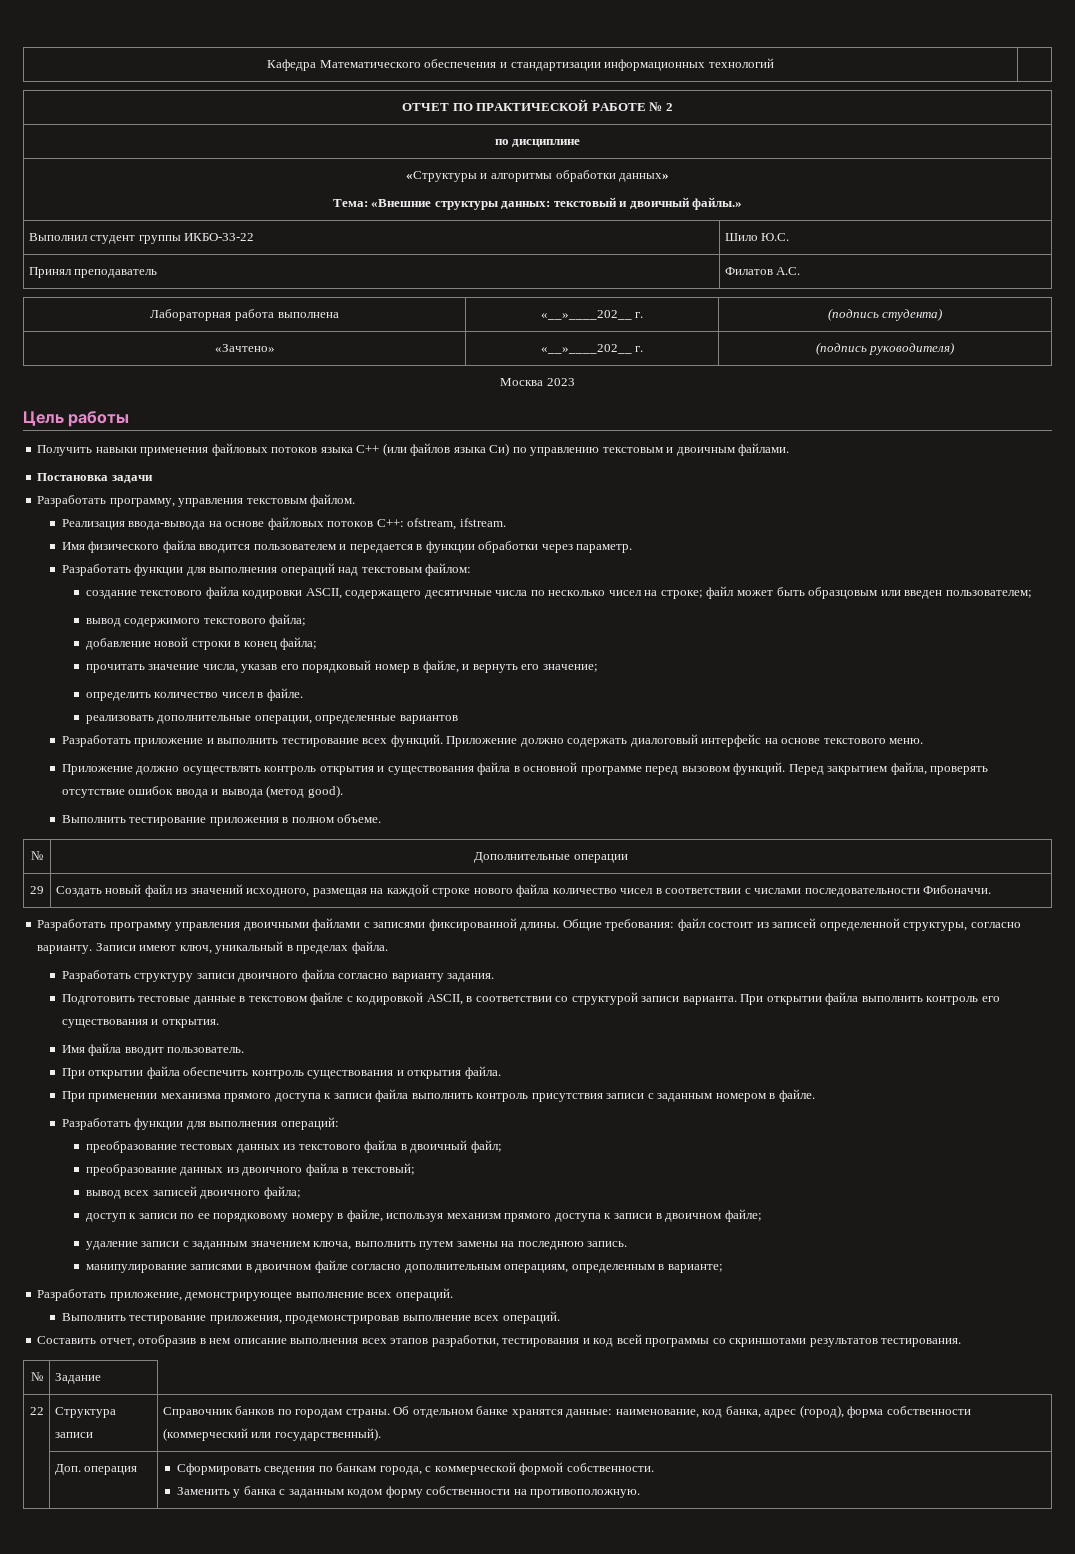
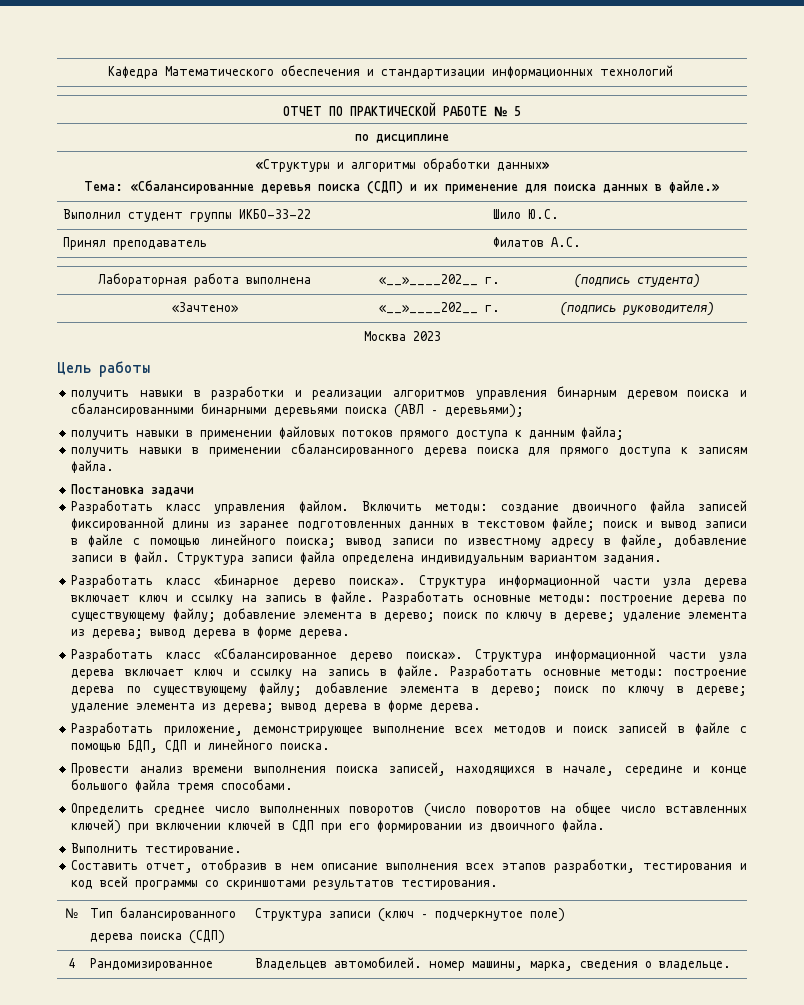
[665,103,673,111] 2 -> [514,106,521,116] 5
[371,197,743,210] «Внешние структуры данных: текстовый и двоичный файлы.» -> [129,180,720,194] «Сбалансированные деревья поиска (СДП) и их применение для поиска данных в файле.»
[37,443,790,456] [37,473,153,483] [37,494,356,507] [61,517,506,530] [61,540,633,553] [61,563,472,576] [85,586,1032,599] [85,614,307,627] [85,637,318,650] [85,660,598,673] [85,688,303,701] [85,715,458,724] [61,734,924,747] [61,762,989,775] [61,785,343,798] [61,814,382,826] [31,851,43,860] [474,852,628,863] [30,886,44,894] [55,884,992,897] [37,918,1021,931] [37,941,388,954] [61,969,495,982] [61,992,1000,1005] [61,1019,219,1028] [61,1043,245,1056] [61,1066,501,1079] [61,1089,815,1102] [61,1117,339,1130] [85,1140,502,1153] [85,1163,415,1176] [85,1186,301,1199] [85,1209,762,1222] [85,1241,628,1250] [85,1260,723,1273] Получить навыки применения файловых потоков языка С++ (или файлов языка Си) по управлению текстовым и двоичным файлами. // Постановка задачи // Разработать программу, управления текстовым файлом. // Реализация ввода-вывода на основе файловых потоков С++: ofstream, ifstream. // Имя физического файла вводится пользователем и передается в функции обработки через параметр. // Разработать функции для выполнения операций над текстовым файлом: // создание текстового файла кодировки ASCII, содержащего десятичные числа по несколько чисел на строке; файл может быть образцовым или введен пользователем; // вывод содержимого текстового файла; // добавление новой строки в конец файла; // прочитать значение числа, указав его порядковый номер в файле, и вернуть его значение; // определить количество чисел в файле. // реализовать дополнительные операции, определенные вариантов // Разработать приложение и выполнить тестирование всех функций. Приложение должно содержать диалоговый интерфейс на основе текстового меню. // Приложение должно осуществлять контроль открытия и существования файла в основной программе перед вызовом функций. Перед закрытием файла, проверять отсутствие ошибок ввода и вывода (метод good). // Выполнить тестирование приложения в полном объеме. // № | Дополнительные операции // 29 | Создать новый файл из значений исходного, размещая на каждой строке нового файла количество чисел в соответствии с числами последовательности Фибоначчи. // Разработать программу управления двоичными файлами с записями фиксированной длины. Общие требования: файл состоит из записей определенной структуры, согласно варианту. Записи имеют ключ, уникальный в пределах файла. // Разработать структуру записи двоичного файла согласно варианту задания. // Подготовить тестовые данные в текстовом файле с кодировкой ASCII, в соответствии со структурой записи варианта. При открытии файла выполнить контроль его существования и открытия. // Имя файла вводит пользователь. // При открытии файла обеспечить контроль существования и открытия файла. // При применении механизма прямого доступа к записи файла выполнить контроль присутствия записи с заданным номером в файле. // Разработать функции для выполнения операций: // преобразование тестовых данных из текстового файла в двоичный файл; // преобразование данных из двоичного файла в текстовый; // вывод всех записей двоичного файла; // доступ к записи по ее порядковому номеру в файле, используя механизм прямого доступа к записи в двоичном файле; // удаление записи с заданным значением ключа, выполнить путем замены на последнюю запись. // манипулирование записями в двоичном файле согласно дополнительным операциям, определенным в варианте; -> [71,386,748,400] [71,403,525,418] [71,426,625,440] [71,443,747,457] [71,460,115,473] [71,484,195,496] [71,500,747,514] [71,517,748,531] [71,534,748,548] [71,551,663,565] [71,574,747,588] [71,591,747,605] [71,608,747,622] [71,626,351,639] [71,648,747,662] [71,665,748,679] [71,682,747,696] [71,700,482,713] получить навыки в разработки и реализации алгоритмов управления бинарным деревом поиска и сбалансированными бинарными деревьями поиска (АВЛ – деревьями); // получить навыки в применении файловых потоков прямого доступа к данным файла; // получить навыки в применении сбалансированного дерева поиска для прямого доступа к записям файла. // Постановка задачи // Разработать класс управления файлом. Включить методы: создание двоичного файла записей фиксированной длины из заранее подготовленных данных в текстовом файле; поиск и вывод записи в файле с помощью линейного поиска; вывод записи по известному адресу в файле, добавление записи в файл. Структура записи файла определена индивидуальным вариантом задания. // Разработать класс «Бинарное дерево поиска». Структура информационной части узла дерева включает ключ и ссылку на запись в файле. Разработать основные методы: построение дерева по существующему файлу; добавление элемента в дерево; поиск по ключу в дереве; удаление элемента из дерева; вывод дерева в форме дерева. // Разработать класс «Сбалансированное дерево поиска». Структура информационной части узла дерева включает ключ и ссылку на запись в файле. Разработать основные методы: построение дерева по существующему файлу; добавление элемента в дерево; поиск по ключу в дереве; удаление элемента из дерева; вывод дерева в форме дерева.
[395,1288,453,1301] [61,1311,560,1324] операций. // Выполнить тестирование приложения, продемонстрировав выполнение всех операций. -> [493,722,747,735] [71,739,331,753] [71,762,747,776] [71,779,294,793] [71,802,747,817] [71,819,606,834] [71,843,243,856] методов и поиск записей в файле с помощью БДП, СДП и линейного поиска. // Провести анализ времени выполнения поиска записей, находящихся в начале, середине и конце большого файла тремя способами. // Определить среднее число выполненных поворотов (число поворотов на общее число вставленных ключей) при включении ключей в СДП при его формировании из двоичного файла. // Выполнить тестирование.
[54,1373,101,1384] [29,1407,44,1415] [54,1407,116,1418] [54,1432,93,1438] [162,1405,971,1418] [162,1428,381,1441] [54,1464,138,1475] [176,1462,654,1475] [176,1486,641,1498] Задание // 22 | Структура записи | Справочник банков по городам страны. Об отдельном банке хранятся данные: наименование, код банка, адрес (город), форма собственности (коммерческий или государственный). // | Доп. операция | Сформировать сведения по банкам города, с коммерческой формой собственности. // Заменить у банка с заданным кодом форму собственности на противоположную. -> [90,907,237,921] [90,930,226,944] [255,908,566,922] [67,958,75,968] [90,958,214,971] [255,957,732,971] Тип балансированного // дерева поиска (СДП) | Структура записи (ключ – подчеркнутое поле) // 4 | Рандомизированное | Владельцев автомобилей. номер машины, марка, сведения о владельце.

